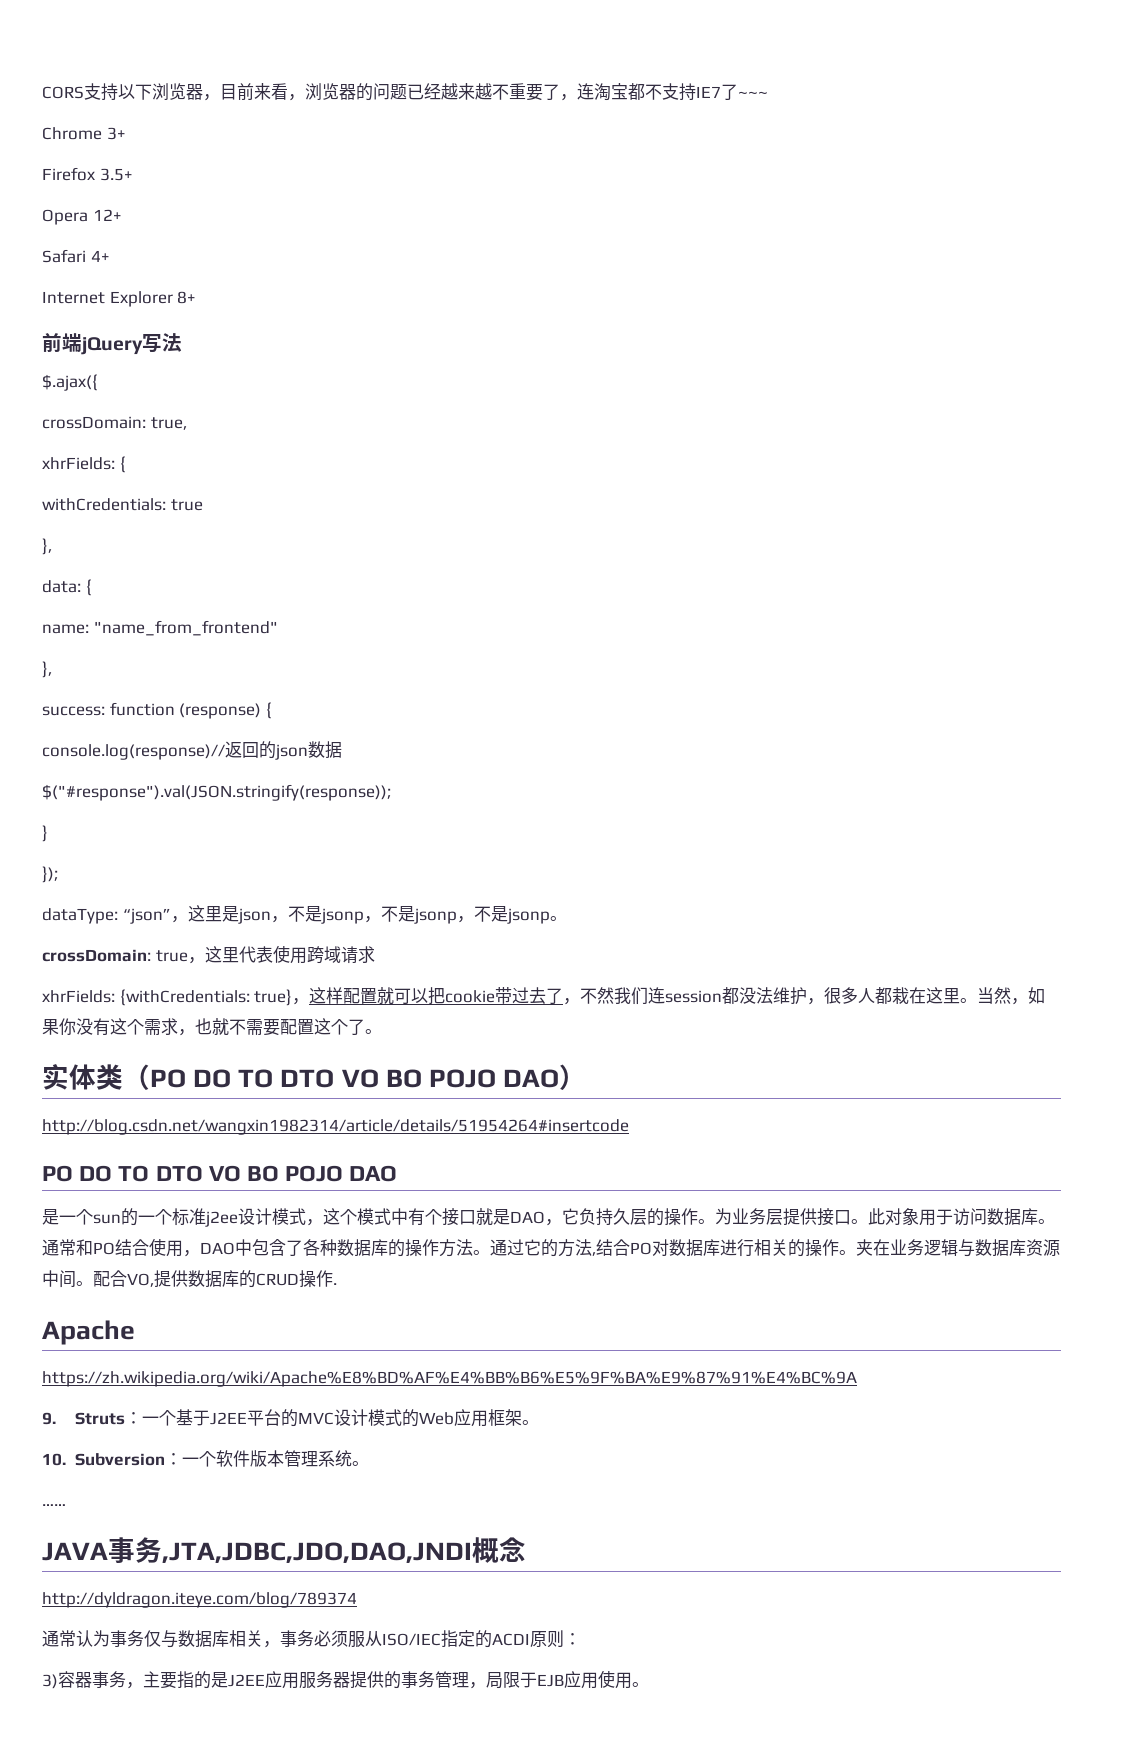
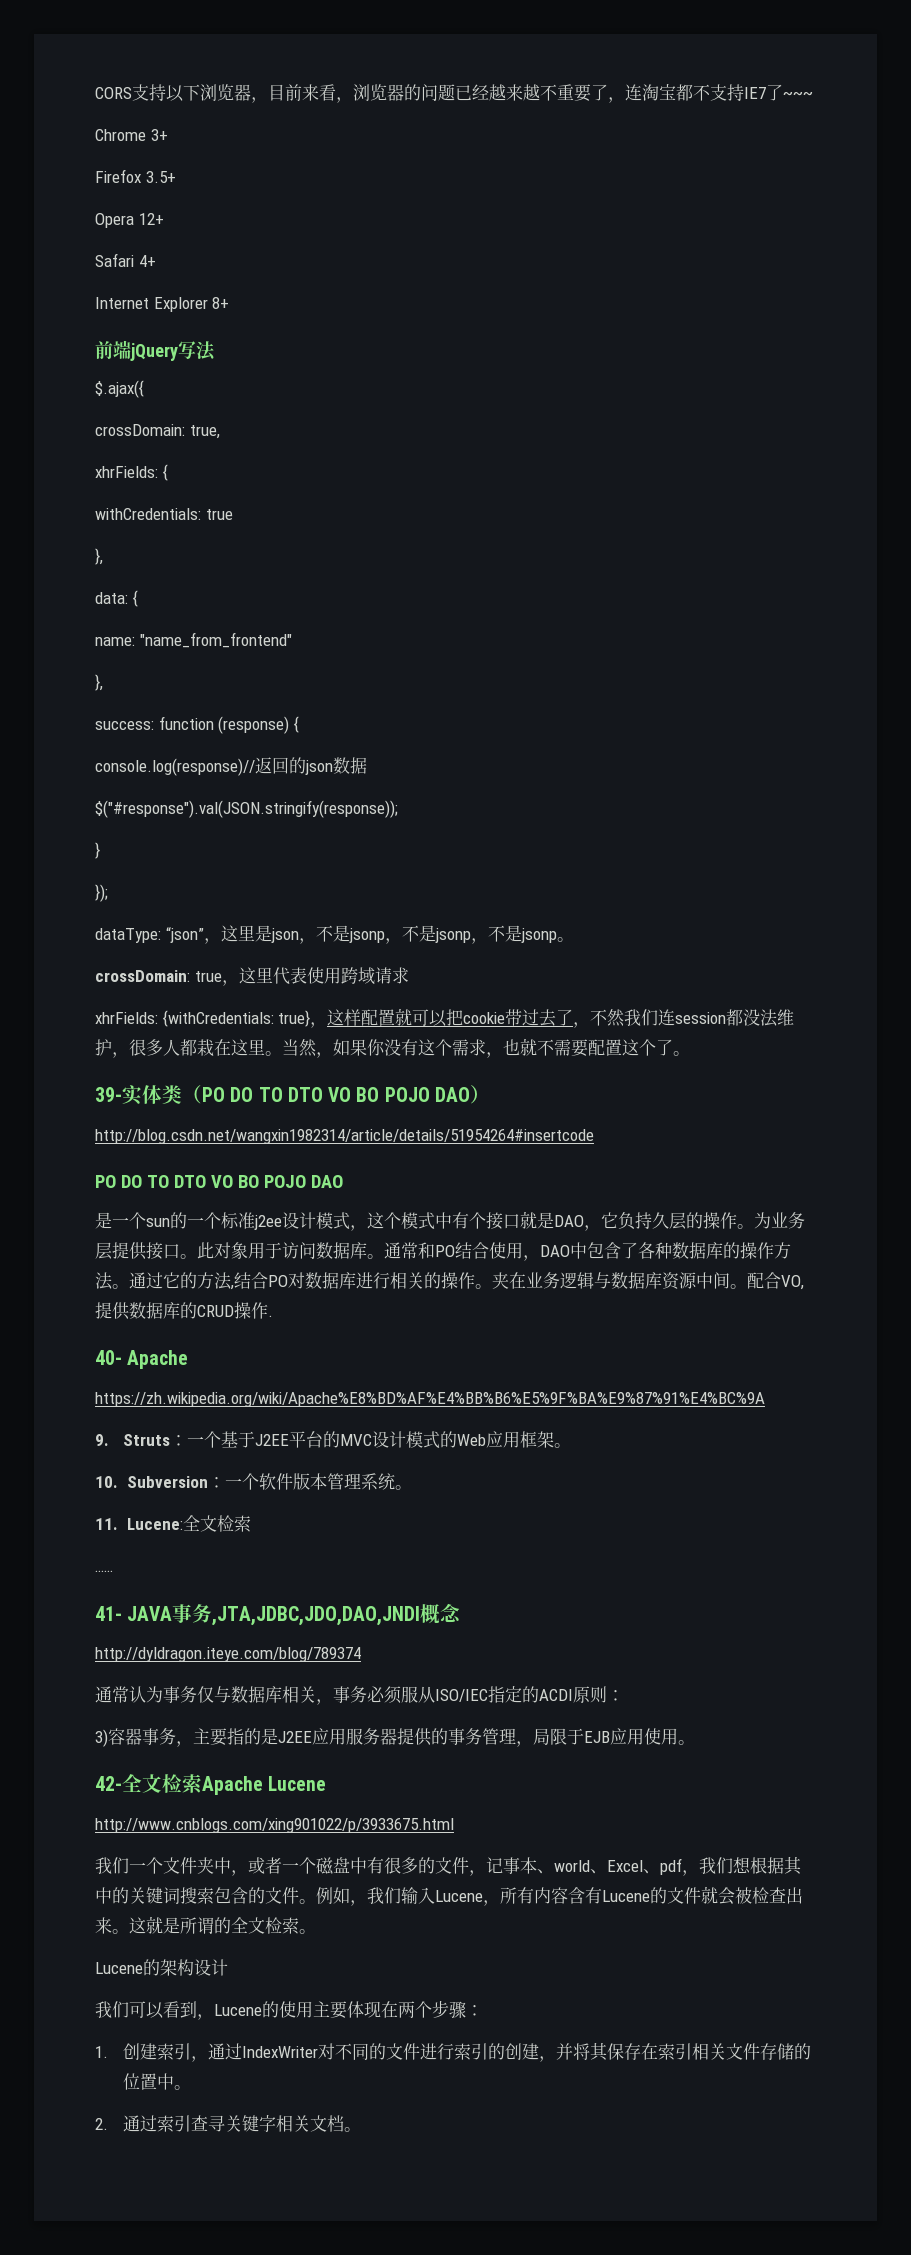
(382, 1031) none -> [95,1087,122,1102] 39-
(337, 1284) none -> [95,1350,122,1365] 40-
(369, 1463) none -> [95,1515,251,1532] // 11. Lucene:全文检索
(66, 1505) none -> [95,1606,122,1621] 41-
(649, 1684) none -> [95,1774,327,1795] [95,1818,454,1833] [95,1856,802,1876] [95,1886,803,1906] [95,1916,316,1934] [95,1959,228,1976] [95,2000,483,2020] [95,2042,811,2062] [122,2073,191,2090] [95,2115,361,2132] // 42-全文检索Apache Lucene // http://www.cnblogs.com/xing901022/p/3933675.html // 我们一个文件夹中，或者一个磁盘中有很多的文件，记事本、world、Excel、pdf，我们想根据其中的关键词搜索包含的文件。例如，我们输入Lucene，所有内容含有Lucene的文件就会被检查出来。这就是所谓的全文检索。 // Lucene的架构设计 // 我们可以看到，Lucene的使用主要体现在两个步骤： // 1.创建索引，通过IndexWriter对不同的文件进行索引的创建，并将其保存在索引相关文件存储的位置中。 // 2.通过索引查寻关键字相关文档。

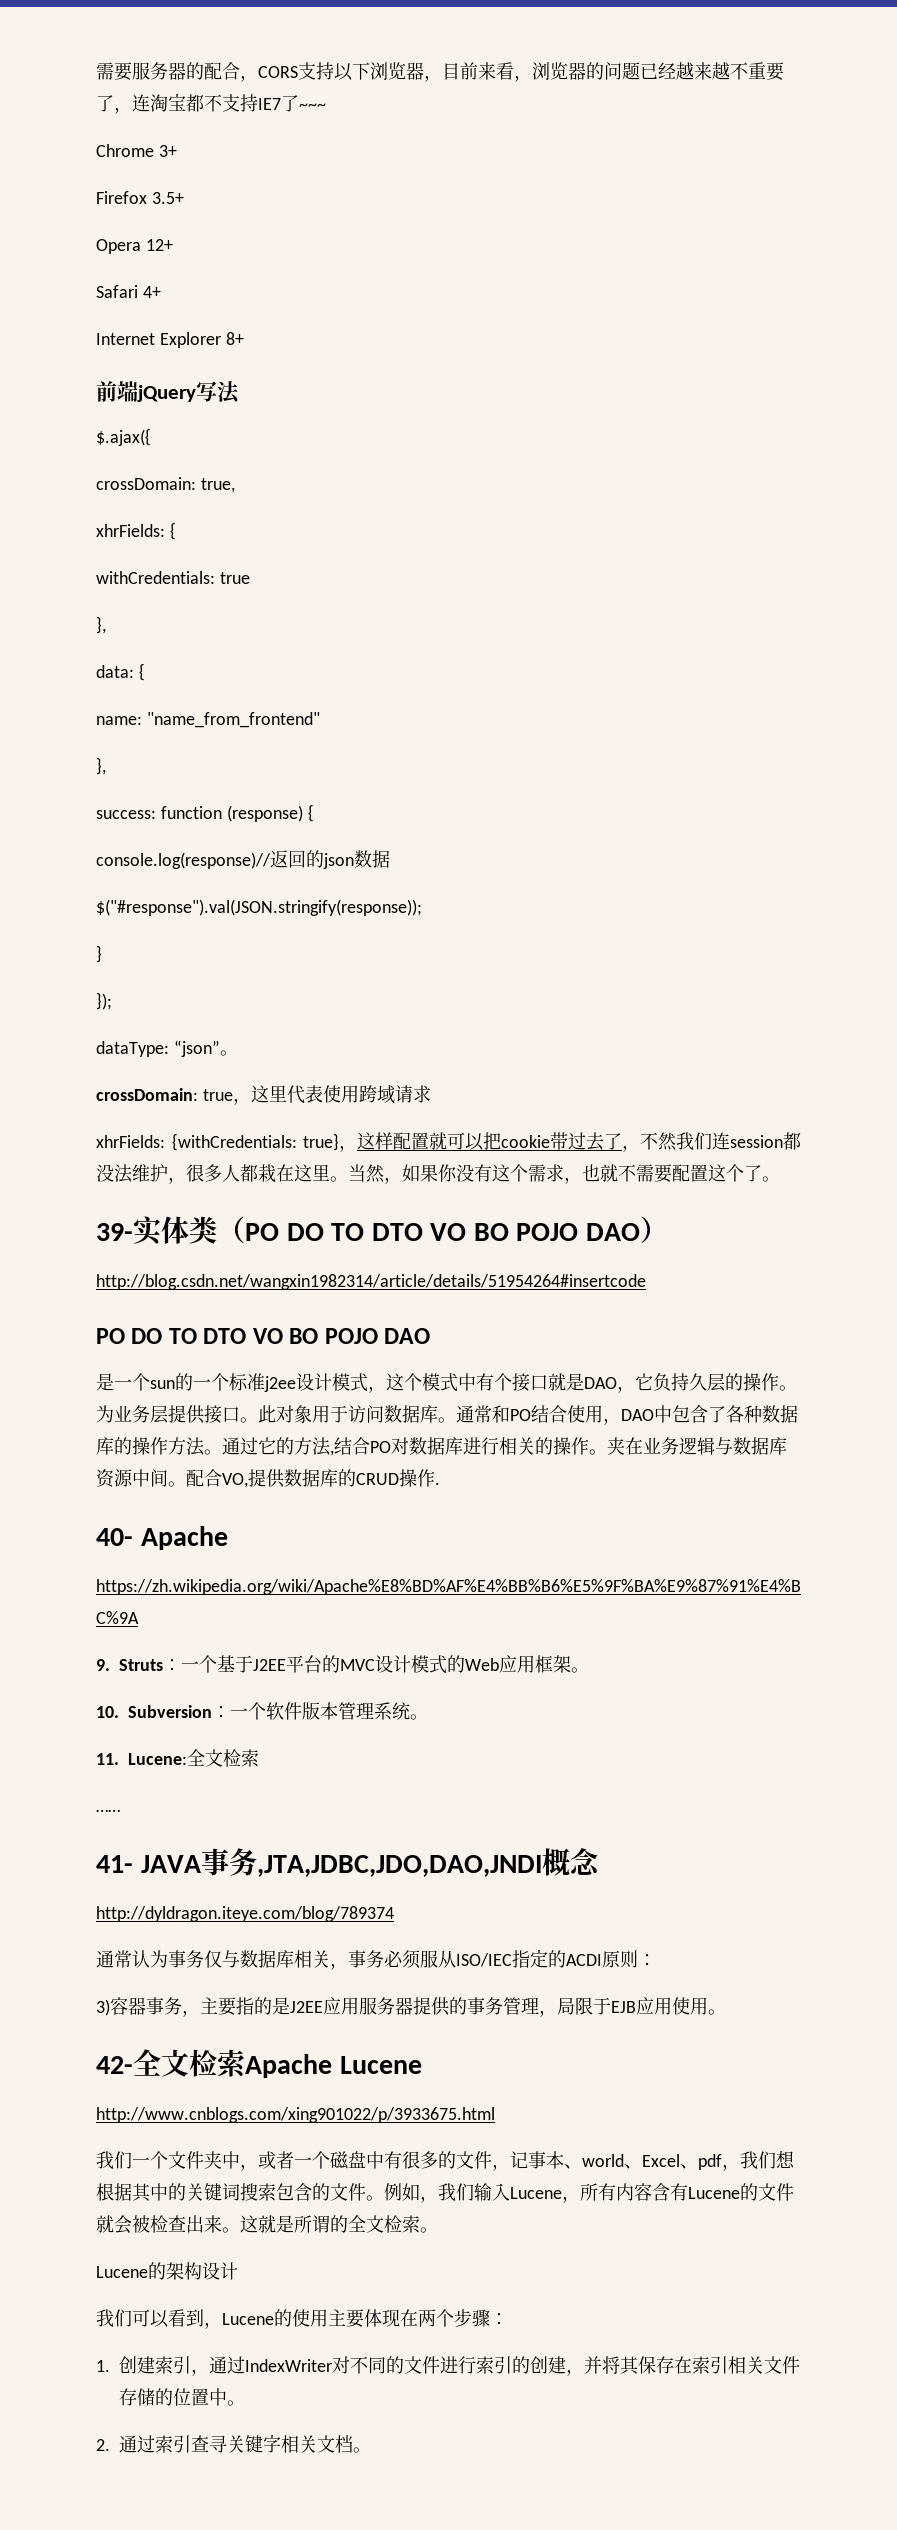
(95, 93) none -> [96,62,258,82] 需要服务器的配合，
[203,925,557,944] ，这里是json，不是jsonp，不是jsonp，不是jsonp -> (220, 1048) none

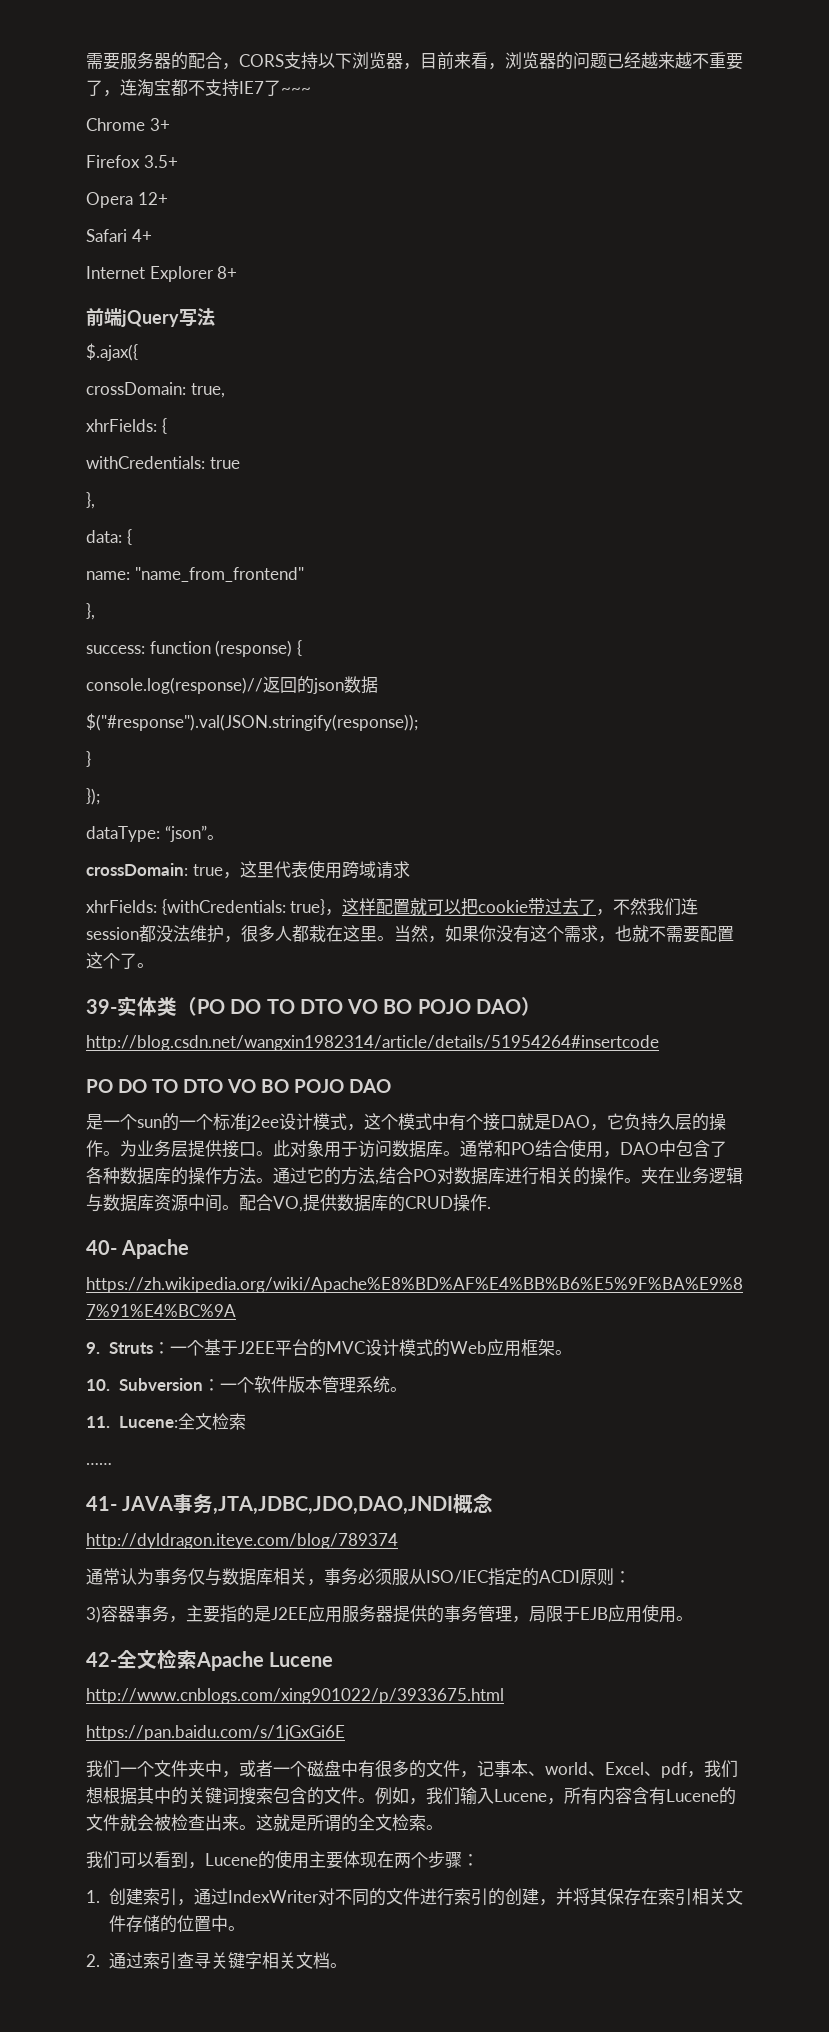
(495, 2115) none -> [86,1725,345,1741] // https://pan.baidu.com/s/1jGxGi6E
[96,2262,238,2280] // Lucene的架构设计 -> (443, 1827) none

